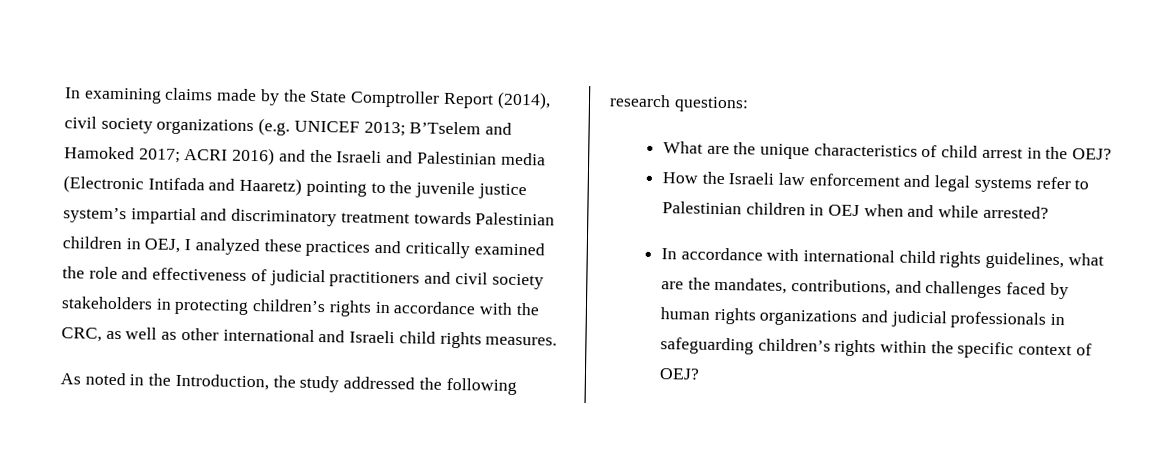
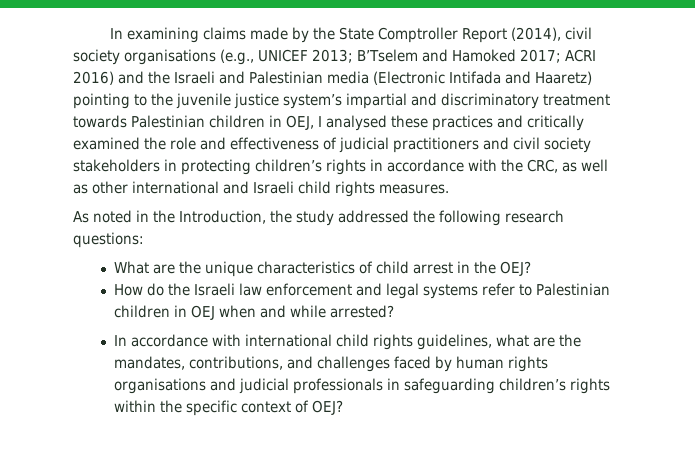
[156,118,291,136] organizations (e.g. -> [124,49,254,65] organisations (e.g.,
[194,238,260,256] analyzed -> [326,115,387,131] analysed
(698, 178) none -> [146,283,164,296] do
[759,309,858,327] organizations -> [113,378,206,394] organisations

